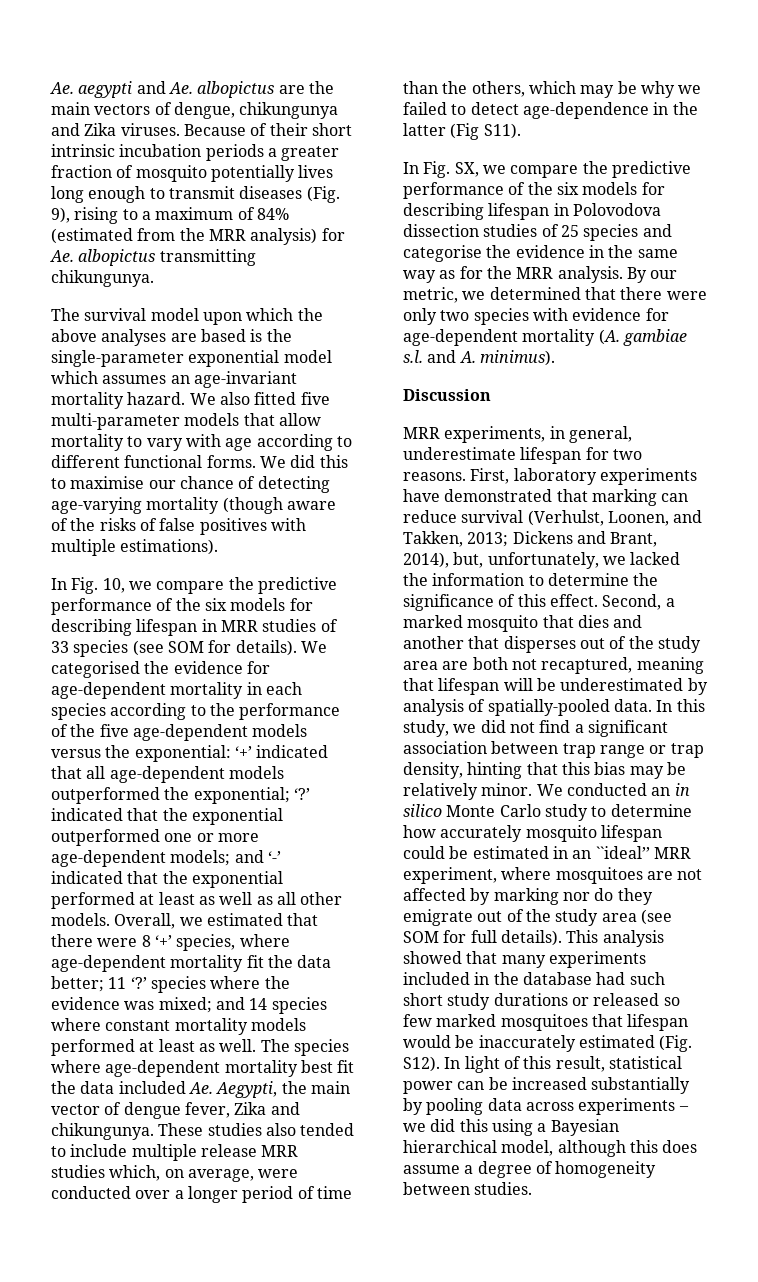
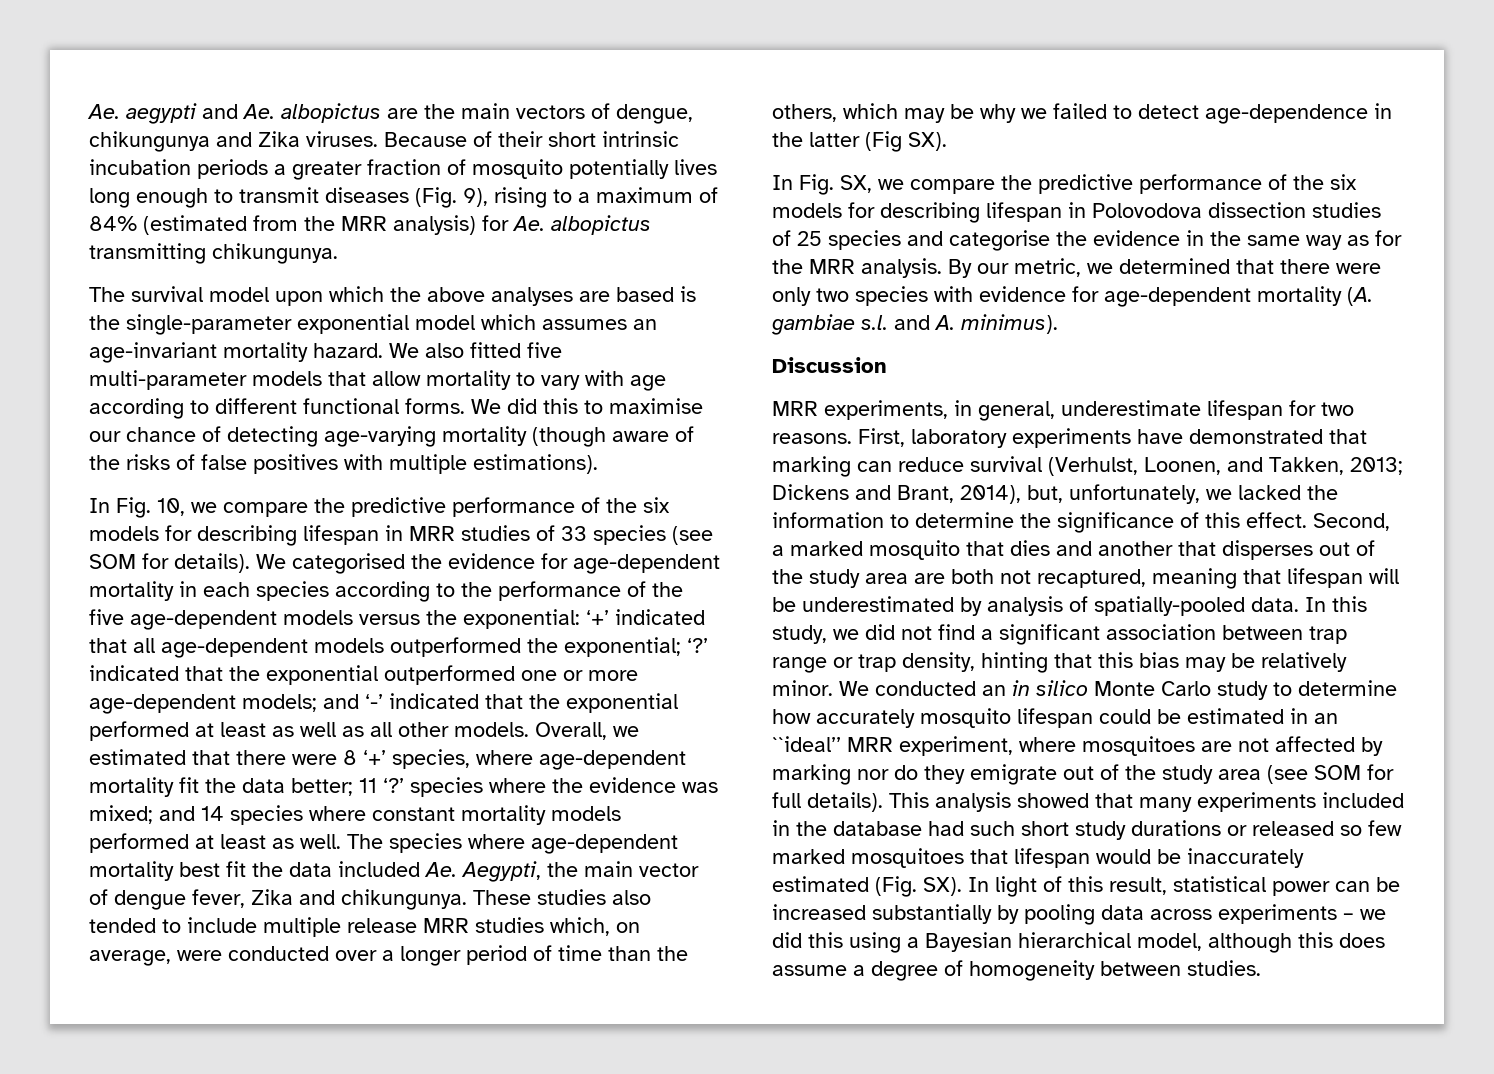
[483,123,521,139] S11). -> [908,132,947,151] SX).
[403,1056,440,1072] S12). -> [923,877,962,896] SX).

